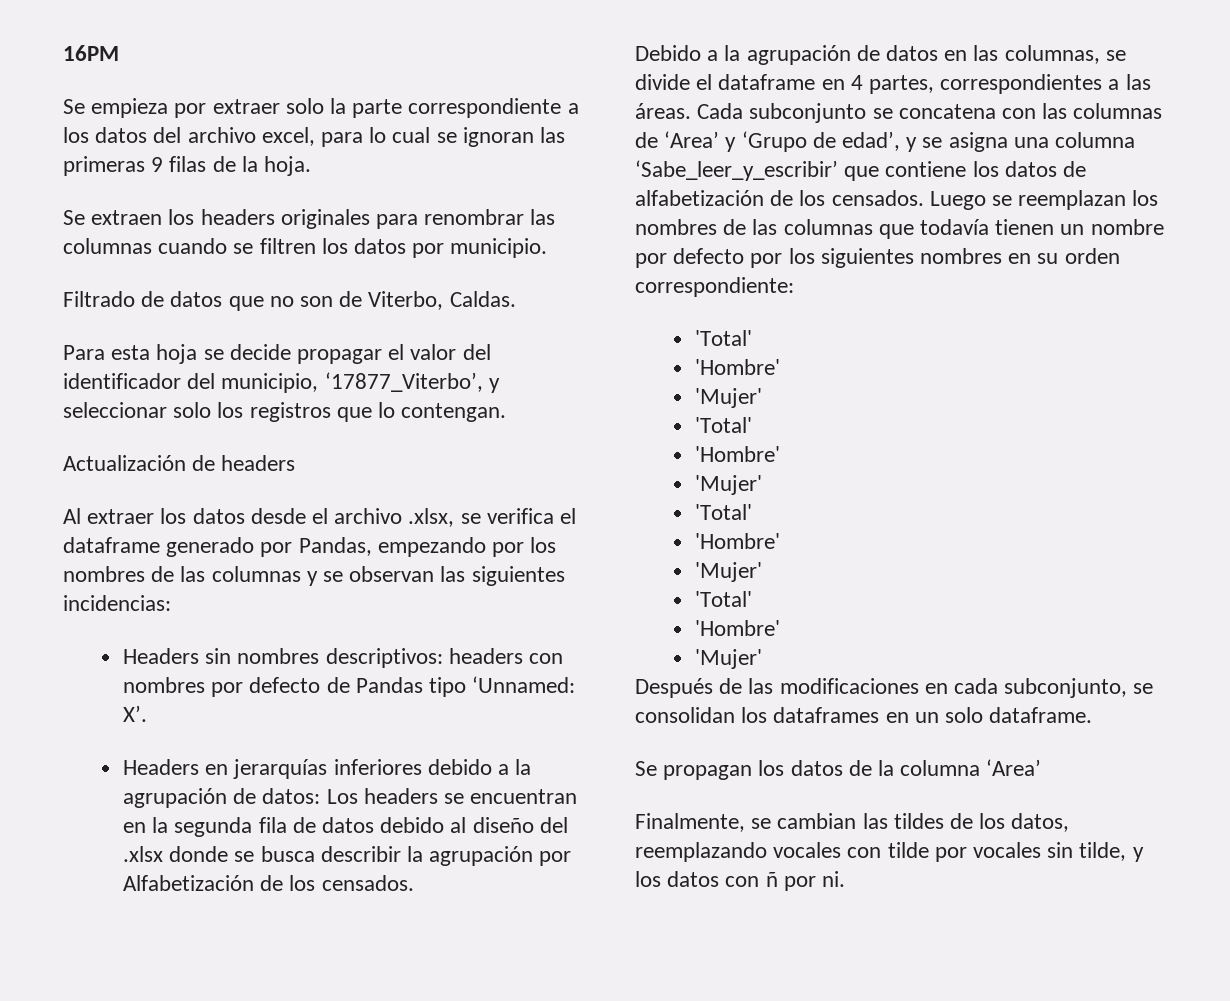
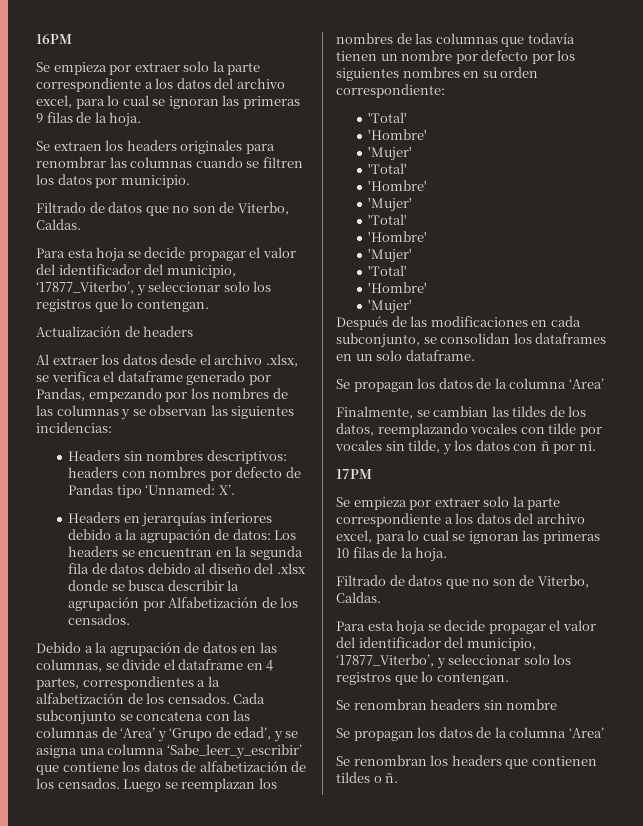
[1125,74,1151,90] [635,103,691,119] las áreas. -> [207,676,220,687] [36,693,230,704] la alfabetización de los censados.
(846, 879) none -> [336,469,372,479] [336,496,561,510] [336,513,585,527] [336,530,600,544] [336,547,448,562] [336,575,589,589] [336,592,381,603] [336,620,596,635] [336,637,536,651] [336,654,572,669] [336,671,509,685] [336,699,558,710] [336,727,604,741] [336,755,597,769] [336,772,399,783] // 17PM // Se empieza por extraer solo la parte correspondiente a los datos del archivo excel, para lo cual se ignoran las primeras 10 filas de la hoja. // Filtrado de datos que no son de Viterbo, Caldas. // Para esta hoja se decide propagar el valor del identificador del municipio, ‘17877_Viterbo’, y seleccionar solo los registros que lo contengan. // Se renombran headers sin nombre // Se propagan los datos de la columna ‘Area’ // Se renombran los headers que contienen tildes o ñ.

